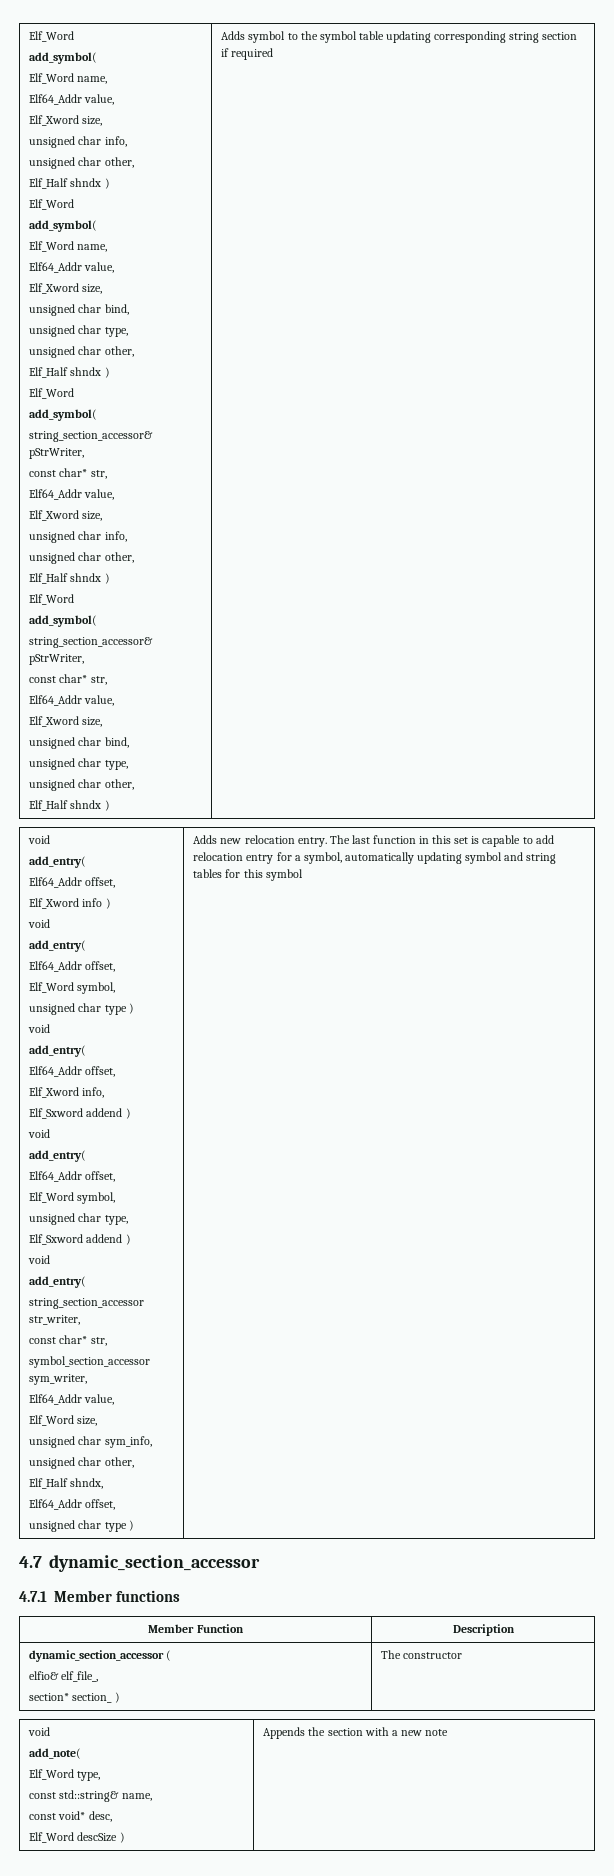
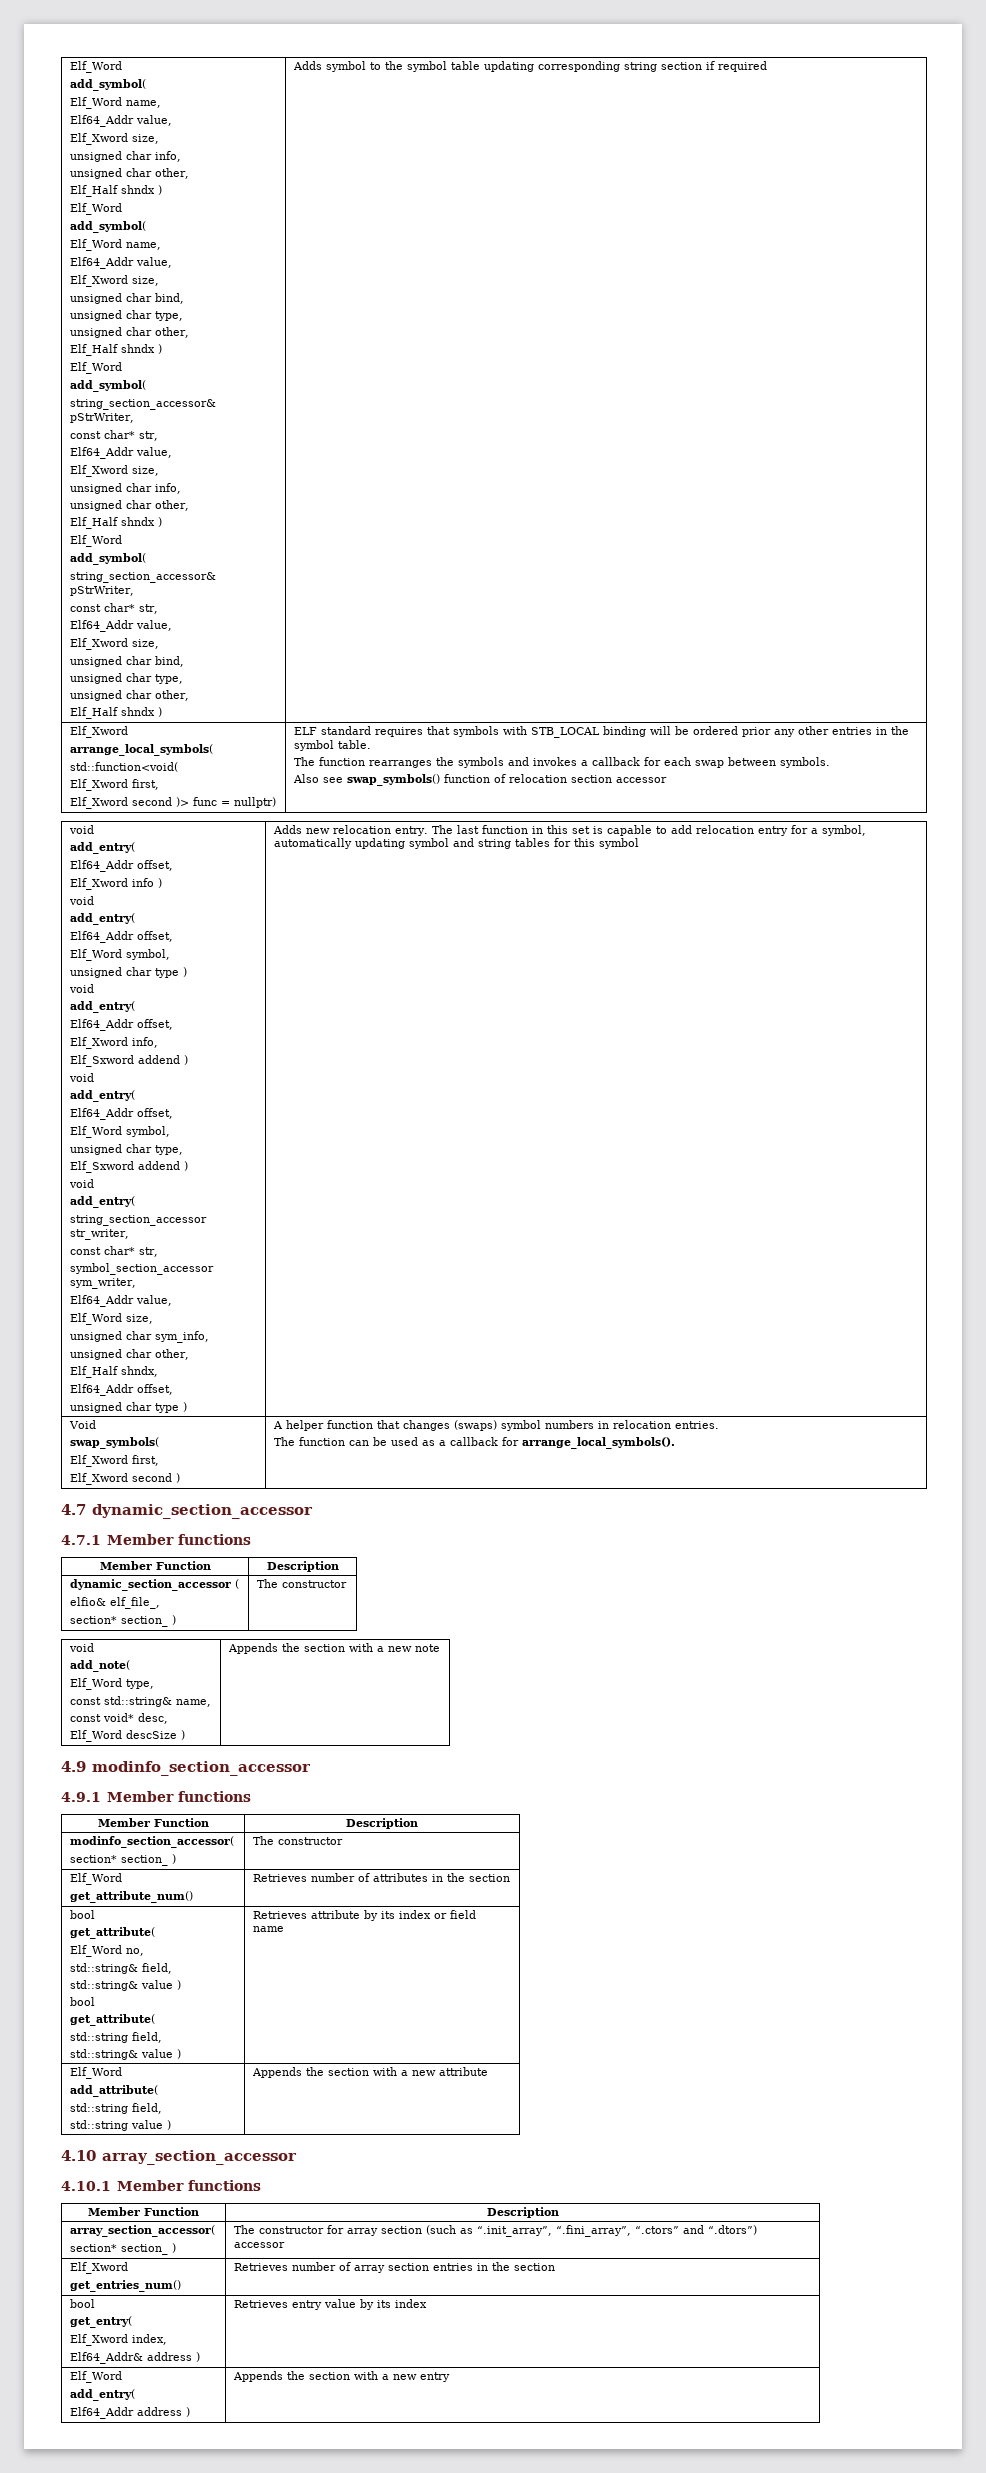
(274, 54) none -> [70,726,129,738] [70,744,214,756] [70,762,179,772] [70,779,160,791] [70,797,277,809] [294,726,910,738] [294,740,372,751] [294,757,831,768] [293,774,668,786] // Elf_Xword // arrange_local_symbols( // std::function<void( // Elf_Xword first, // Elf_Xword second )> func = nullptr) | ELF standard requires that symbols with STB_LOCAL binding will be ordered prior any other entries in the symbol table. // The function rearranges the symbols and invokes a callback for each swap between symbols. // Also see swap_symbols() function of relocation section accessor
(303, 875) none -> [69,1420,97,1429] [70,1437,160,1449] [70,1455,160,1467] [70,1473,181,1485] [273,1420,720,1431] [274,1437,676,1449] // Void // swap_symbols( // Elf_Xword first, // Elf_Xword second ) | A helper function that changes (swaps) symbol numbers in relocation entries. // The function can be used as a callback for arrange_local_symbols().
(448, 1732) none -> [61,1761,312,1776] [61,1791,252,1802] [97,1818,209,1827] [346,1818,418,1829] [70,1836,235,1848] [70,1854,177,1866] [253,1836,344,1845] [70,1873,123,1885] [70,1891,194,1903] [253,1873,511,1882] [70,1910,96,1919] [70,1927,156,1939] [70,1945,145,1957] [70,1963,173,1974] [70,1980,182,1991] [70,1997,96,2006] [70,2014,156,2026] [70,2032,163,2043] [70,2049,182,2060] [253,1910,477,1921] [253,1926,285,1932] [70,2067,123,2079] [70,2085,159,2097] [70,2103,163,2114] [70,2120,172,2131] [252,2067,489,2078] [61,2150,298,2165] [61,2180,262,2191] [88,2207,199,2216] [486,2207,559,2218] [70,2225,216,2237] [70,2243,177,2255] [234,2225,758,2237] [234,2242,286,2248] [70,2262,129,2274] [70,2280,182,2292] [234,2262,556,2273] [70,2299,96,2308] [70,2316,133,2328] [70,2334,168,2346] [70,2352,201,2364] [234,2299,428,2310] [70,2371,123,2383] [70,2389,136,2401] [70,2407,191,2419] [233,2371,451,2382] // 4.9 modinfo_section_accessor // 4.9.1 Member functions // Member Function | Description // modinfo_section_accessor( // section* section_ ) | The constructor // Elf_Word // get_attribute_num() | Retrieves number of attributes in the section // bool // get_attribute( // Elf_Word no, // std::string& field, // std::string& value ) // bool // get_attribute( // std::string field, // std::string& value ) | Retrieves attribute by its index or field name // Elf_Word // add_attribute( // std::string field, // std::string value ) | Appends the section with a new attribute // 4.10 array_section_accessor // 4.10.1 Member functions // Member Function | Description // array_section_accessor( // section* section_ ) | The constructor for array section (such as “.init_array”, “.fini_array”, “.ctors” and “.dtors”) accessor // Elf_Xword // get_entries_num() | Retrieves number of array section entries in the section // bool // get_entry( // Elf_Xword index, // Elf64_Addr& address ) | Retrieves entry value by its index // Elf_Word // add_entry( // Elf64_Addr address ) | Appends the section with a new entry

